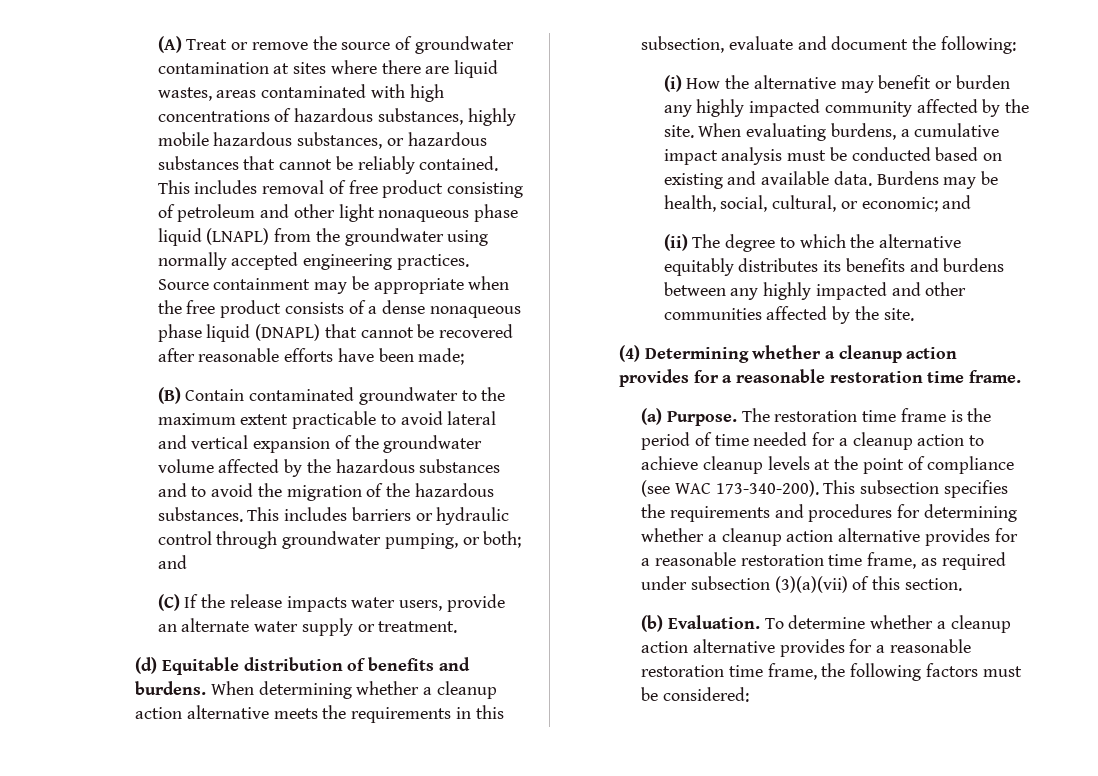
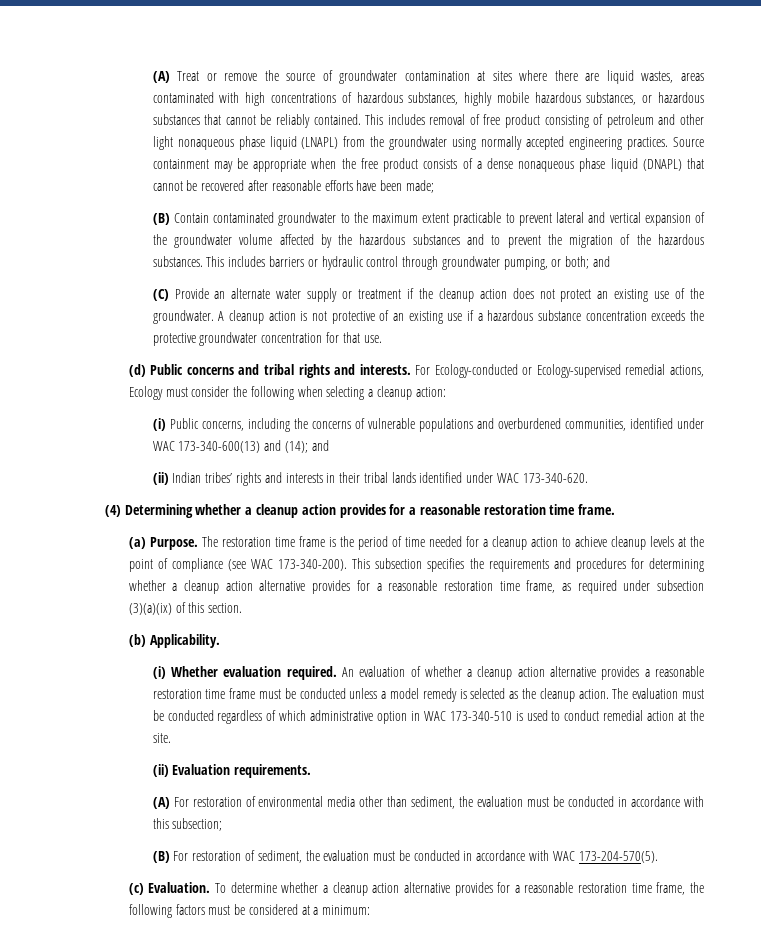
[400,411,443,425] avoid -> [518,213,552,226] prevent
[211,483,254,497] avoid -> [507,235,541,248] prevent
[184,594,505,612] If the release impacts water users, provide -> [174,288,209,299] Provide
[378,621,458,633] [135,657,470,675] [135,681,497,699] [135,705,504,723] [641,36,1016,54] [663,75,1010,93] [663,99,1030,117] [663,123,1000,141] [663,147,1003,165] [663,171,999,189] [663,195,972,212] [663,234,962,252] [663,258,1005,276] [663,282,967,300] [663,306,914,324] treatment. // (d) Equitable distribution of benefits and burdens. When determining whether a cleanup action alternative meets the requirements in this subsection, evaluate and document the following: // (i) How the alternative may benefit or burden any highly impacted community affected by the site. When evaluating burdens, a cumulative impact analysis must be conducted based on existing and available data. Burdens may be health, social, cultural, or economic; and // (ii) The degree to which the alternative equitably distributes its benefits and burdens between any highly impacted and other communities affected by the site. -> [358,288,704,302] [152,310,704,324] [152,332,382,346] [128,364,704,378] [128,386,446,400] [152,418,704,432] [152,440,329,453] [152,472,588,486] treatment if the cleanup action does not protect an existing use of the groundwater. A cleanup action is not protective of an existing use if a hazardous substance concentration exceeds the protective groundwater concentration for that use. // (d) Public concerns and tribal rights and interests. For Ecology-conducted or Ecology-supervised remedial actions, Ecology must consider the following when selecting a cleanup action: // (i) Public concerns, including the concerns of vulnerable populations and overburdened communities, identified under WAC 173-340-600(13) and (14); and // (ii) Indian tribes’ rights and interests in their tribal lands identified under WAC 173-340-620.
[774,576,848,593] (3)(a)(vii) -> [128,603,172,615] (3)(a)(ix)
(664, 623) none -> [149,634,220,648] [152,666,704,680] [152,688,704,702] [152,710,704,724] [152,733,171,743] [152,764,312,778] [152,796,705,809] [152,818,223,831] [152,850,658,863] [128,883,144,895] Applicability. // (i) Whether evaluation required. An evaluation of whether a cleanup action alternative provides a reasonable restoration time frame must be conducted unless a model remedy is selected as the cleanup action. The evaluation must be conducted regardless of which administrative option in WAC 173-340-510 is used to conduct remedial action at the site. // (ii) Evaluation requirements. // (A) For restoration of environmental media other than sediment, the evaluation must be conducted in accordance with this subsection; // (B) For restoration of sediment, the evaluation must be conducted in accordance with WAC 173-204-570(5). // (c)
[663,687,750,702] considered: -> [248,904,371,915] considered at a minimum:

